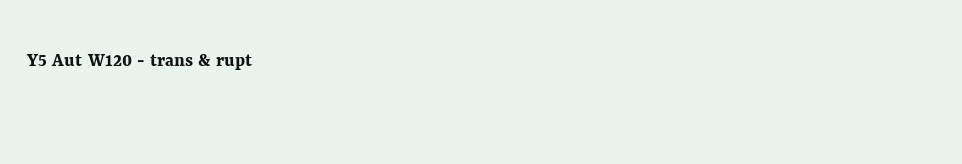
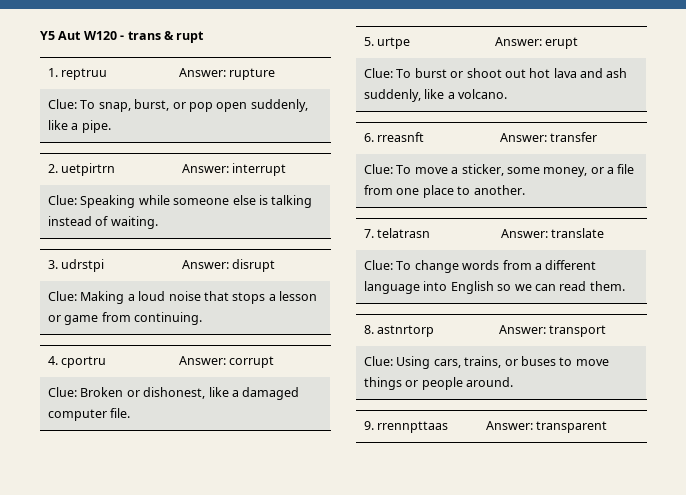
(252, 62) none -> [48,68,108,80] [179,68,276,80] [48,99,308,112] [48,120,111,133] [48,163,116,176] [182,163,287,176] [48,195,313,208] [48,216,158,229] [48,259,105,272] [182,259,276,272] [48,291,318,304] [48,312,203,325] [48,356,107,368] [179,356,275,368] [48,387,300,400] [48,408,131,421] [364,37,411,49] [495,37,579,49] [364,68,628,78] [364,89,508,102] [364,132,425,142] [500,132,598,142] [364,164,635,177] [364,185,525,198] [364,228,431,238] [501,228,605,238] [364,260,597,273] [364,281,625,294] [364,325,435,337] [499,325,607,337] [364,356,609,369] [364,377,514,390] [364,421,449,433] [486,421,608,433] // 1. reptruu | Answer: rupture // Clue: To snap, burst, or pop open suddenly, like a pipe. // 2. uetpirtrn | Answer: interrupt // Clue: Speaking while someone else is talking instead of waiting. // 3. udrstpi | Answer: disrupt // Clue: Making a loud noise that stops a lesson or game from continuing. // 4. cportru | Answer: corrupt // Clue: Broken or dishonest, like a damaged computer file. // 5. urtpe | Answer: erupt // Clue: To burst or shoot out hot lava and ash suddenly, like a volcano. // 6. rreasnft | Answer: transfer // Clue: To move a sticker, some money, or a file from one place to another. // 7. telatrasn | Answer: translate // Clue: To change words from a different language into English so we can read them. // 8. astnrtorp | Answer: transport // Clue: Using cars, trains, or buses to move things or people around. // 9. rrennpttaas | Answer: transparent

